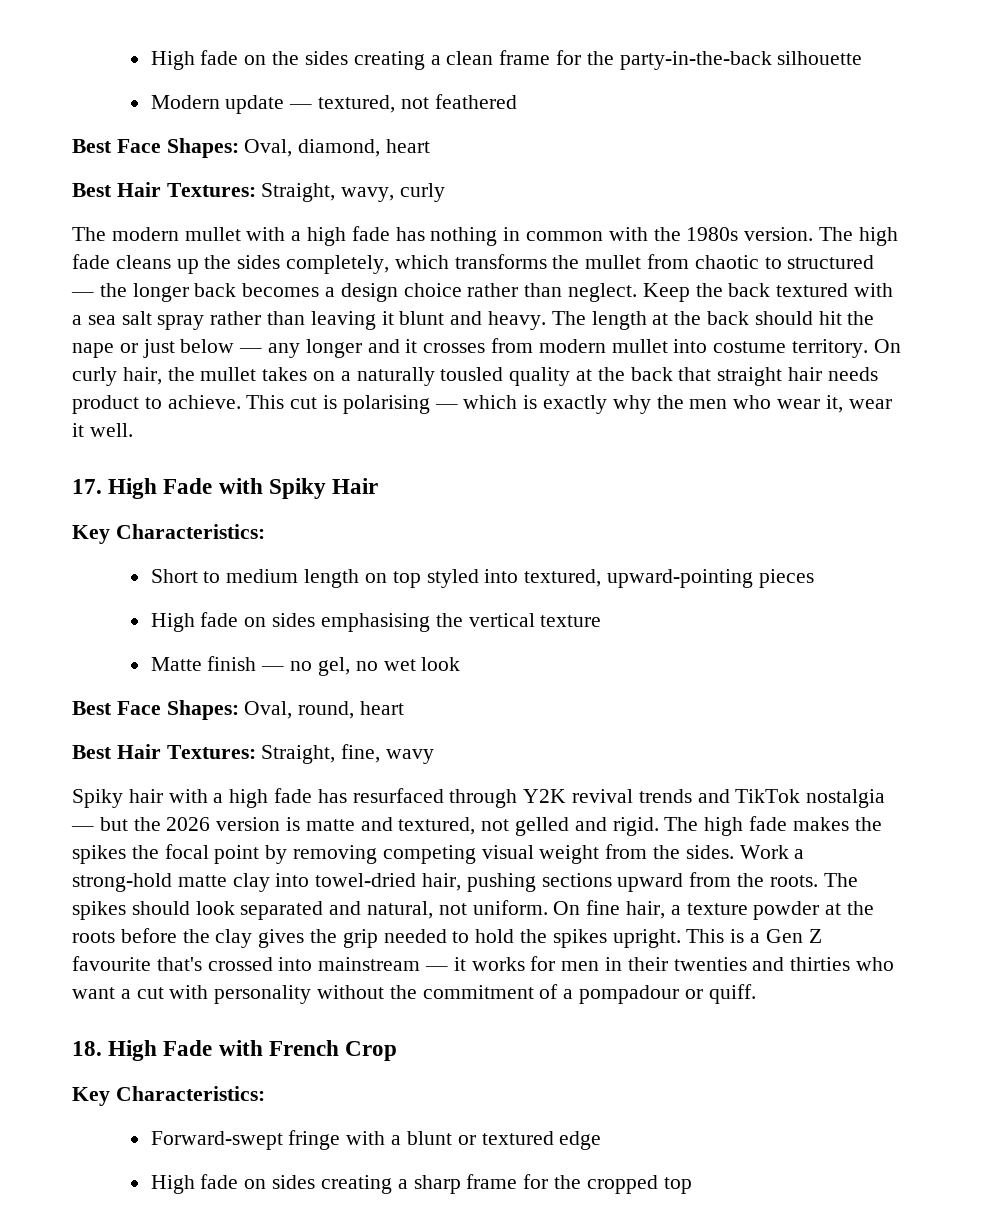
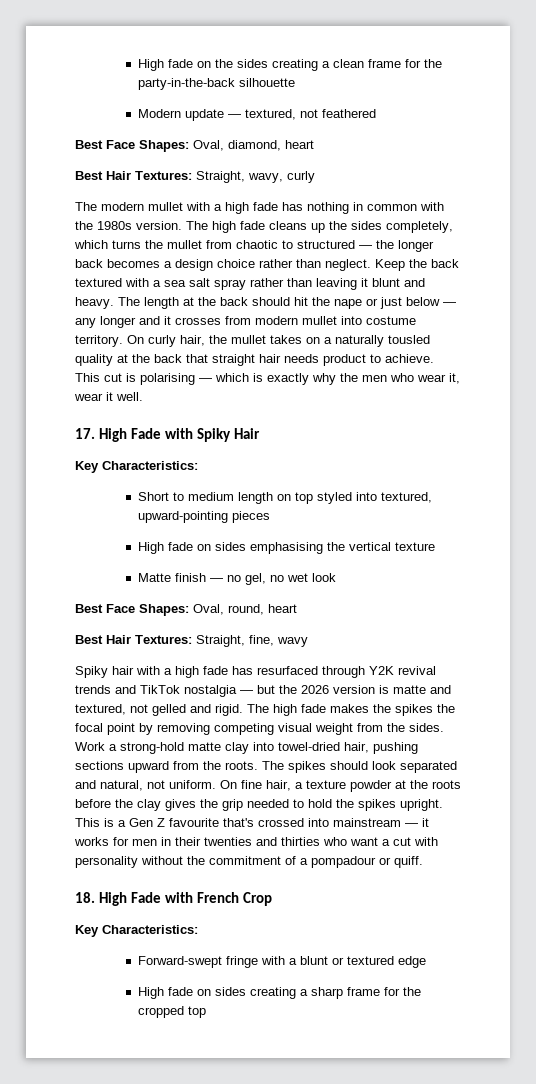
[454,254,547,269] transforms -> [112,240,141,249] turns

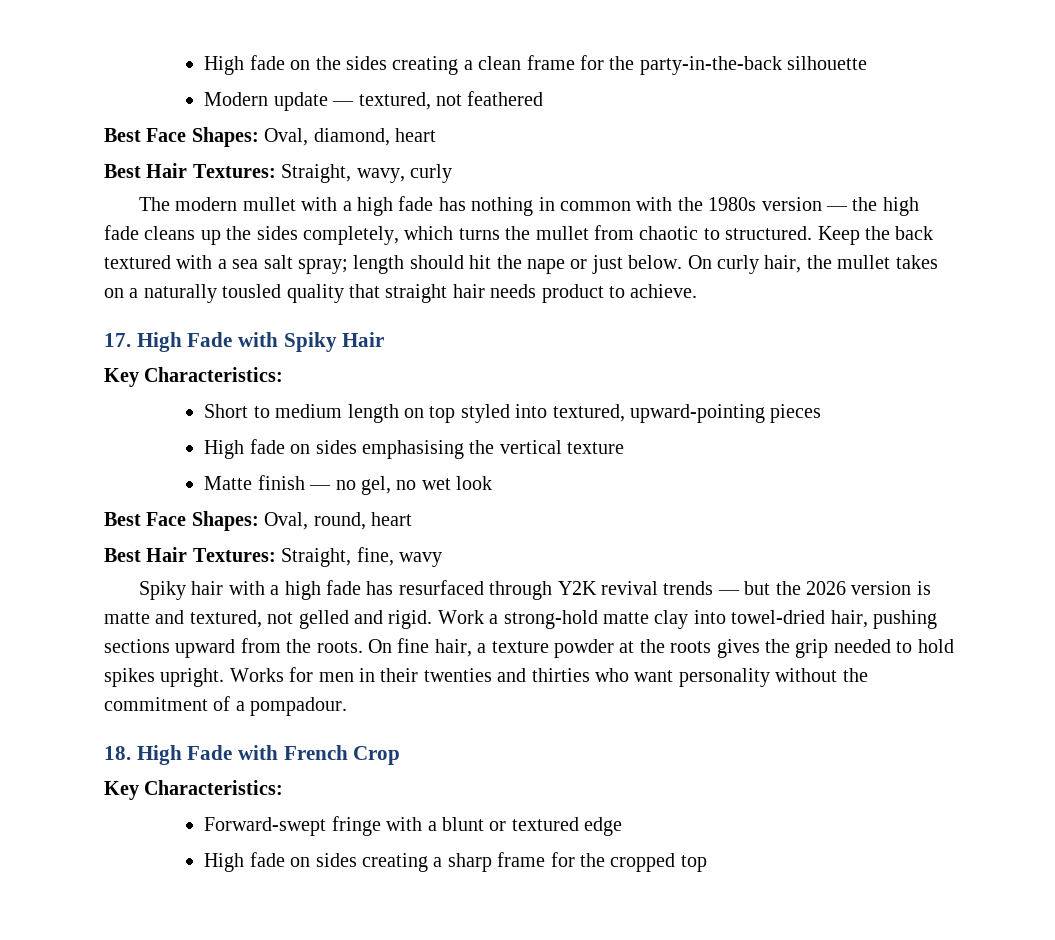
[136,221,208,230] version. The -> [761,197,878,211] version — the
[297,240,434,252] [75,259,371,271] structured — the longer back becomes a design choice rather than neglect. -> [725,226,813,240] structured.
[214,278,425,290] [75,297,248,309] spray rather than leaving it blunt and heavy. The length at the back -> [298,255,405,274] spray; length
[406,297,456,306] [75,316,416,328] [75,335,123,347] below — any longer and it crosses from modern mullet into costume territory. -> [628,255,683,269] below.
[117,354,182,363] at the back -> (344, 293) none
[75,373,460,385] [74,392,143,401] This cut is polarising — which is exactly why the men who wear it, wear it well. -> (698, 291) none
[115,685,237,697] and TikTok nostalgia -> (714, 588) none
[247,704,455,716] [75,723,444,735] The high fade makes the spikes the focal point by removing competing visual weight from the sides. -> (433, 619) none
[262,761,457,773] [75,780,216,791] The spikes should look separated and natural, not uniform. -> (363, 647) none
[75,799,161,811] before the clay -> (712, 647) none
[336,799,354,808] the -> (954, 646) none
[75,818,429,827] [74,837,109,846] This is a Gen Z favourite that's crossed into mainstream — it works -> [229,668,284,682] Works
[382,837,438,846] a cut with -> (674, 676) none
[311,856,423,868] pompadour or quiff. -> [250,697,348,716] pompadour.

